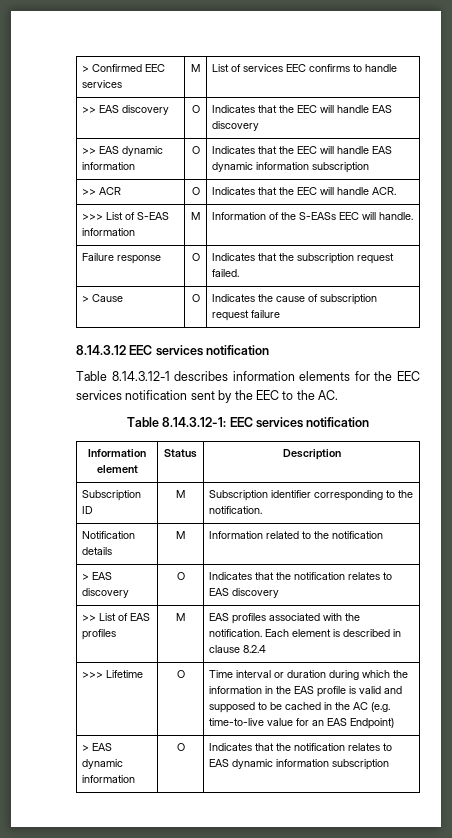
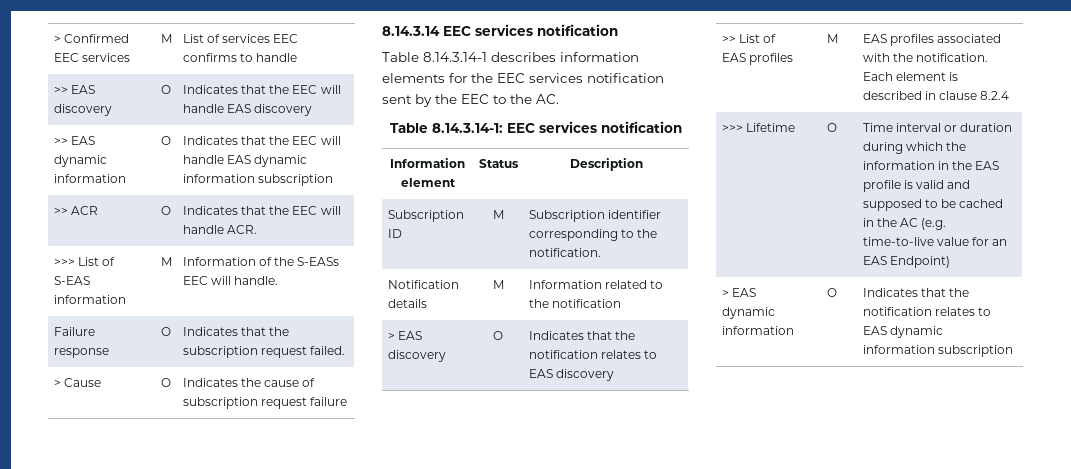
[76,345,126,355] 8.14.3.12 -> [382,26,440,36] 8.14.3.14
[111,371,170,381] 8.14.3.12-1 -> [423,52,487,62] 8.14.3.14-1
[162,417,227,427] 8.14.3.12-1: -> [431,123,503,133] 8.14.3.14-1:

